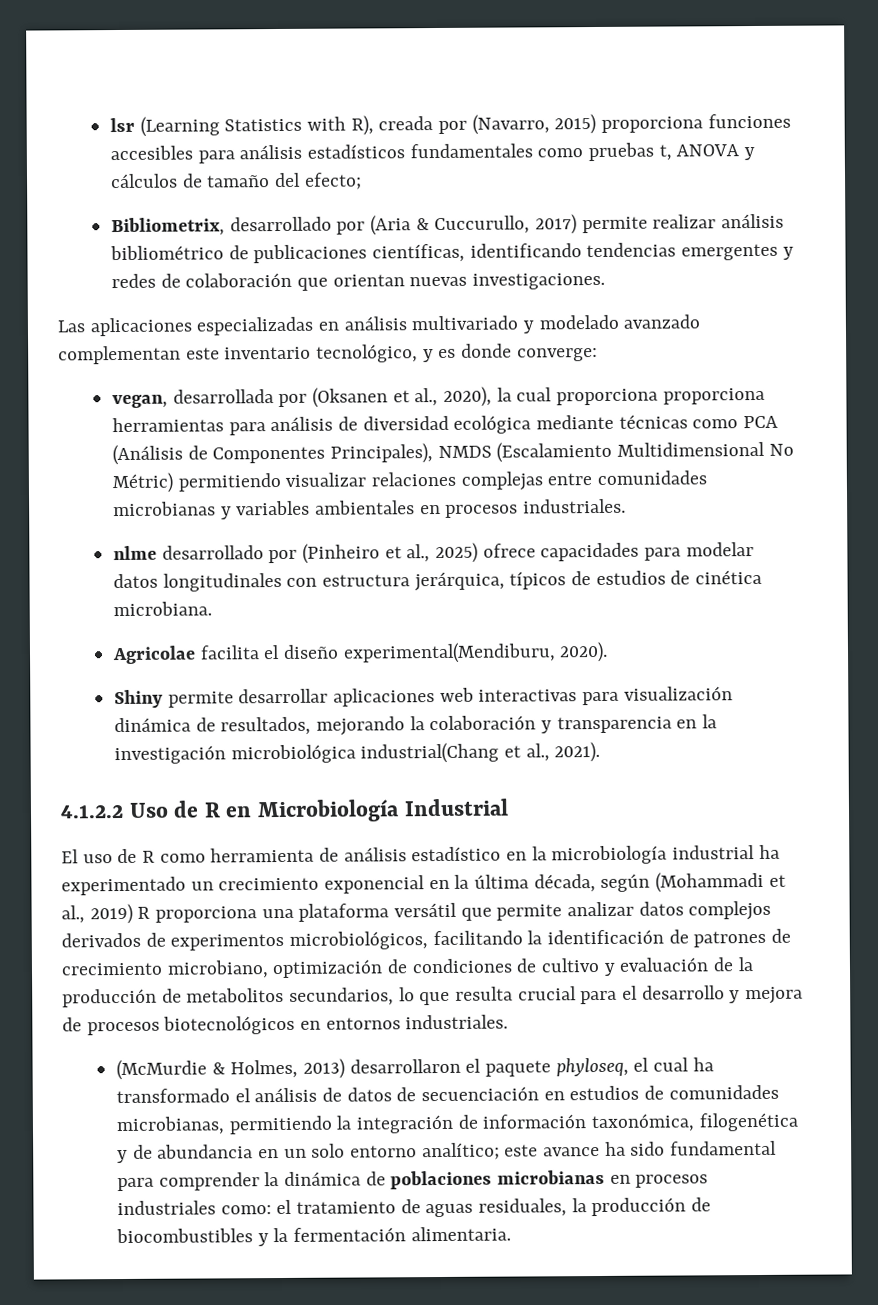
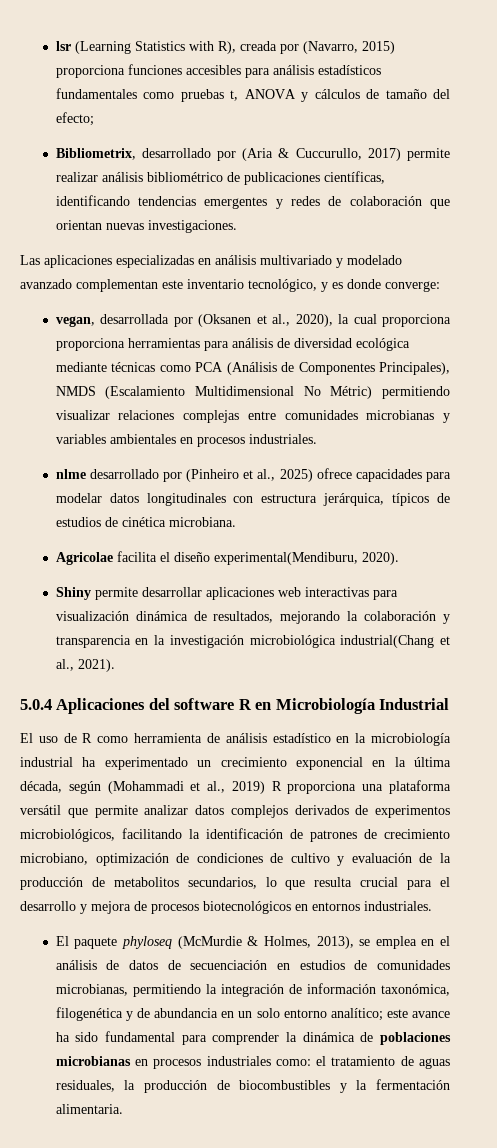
[60,800,200,819] 4.1.2.2 Uso de -> [20,698,235,714] 5.0.4 Aplicaciones del software
[115,1057,714,1081] [115,1088,230,1104] (McMurdie & Holmes, 2013) desarrollaron el paquete phyloseq, el cual ha transformado -> [55,936,435,949] El paquete phyloseq (McMurdie & Holmes, 2013), se emplea en

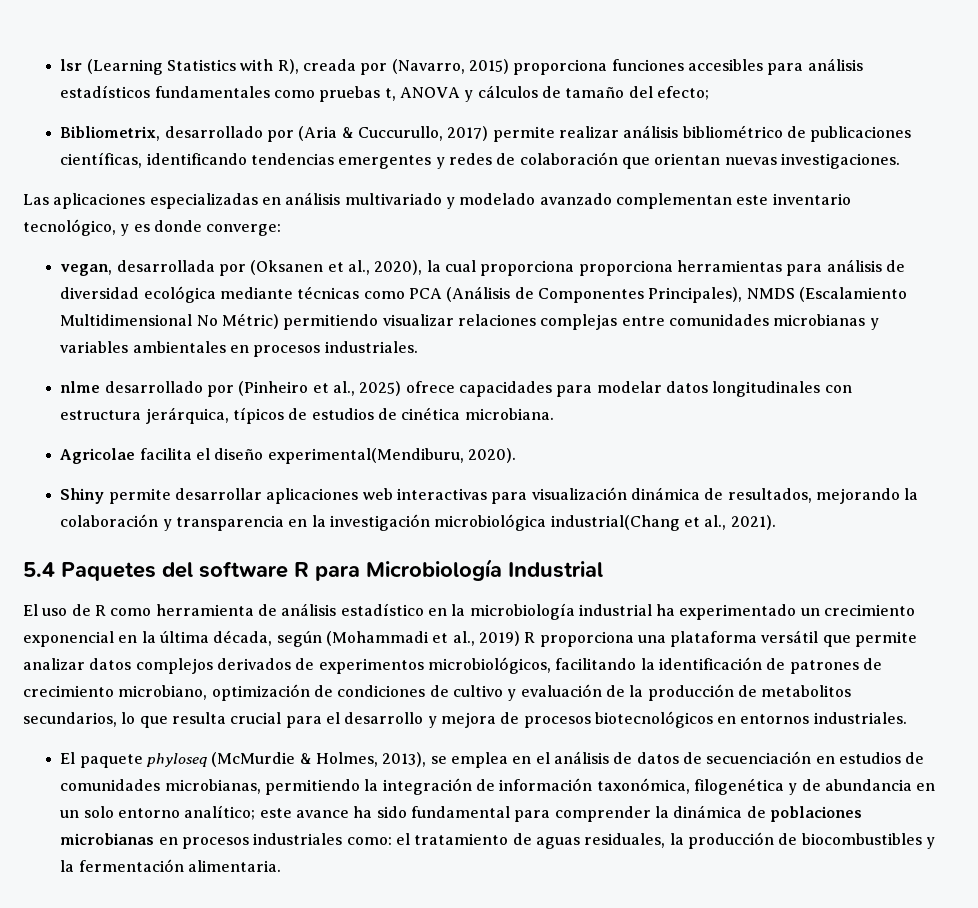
[20,698,146,714] 5.0.4 Aplicaciones -> [23,562,156,581] 5.4 Paquetes
[255,702,272,710] en -> [315,565,360,581] para

